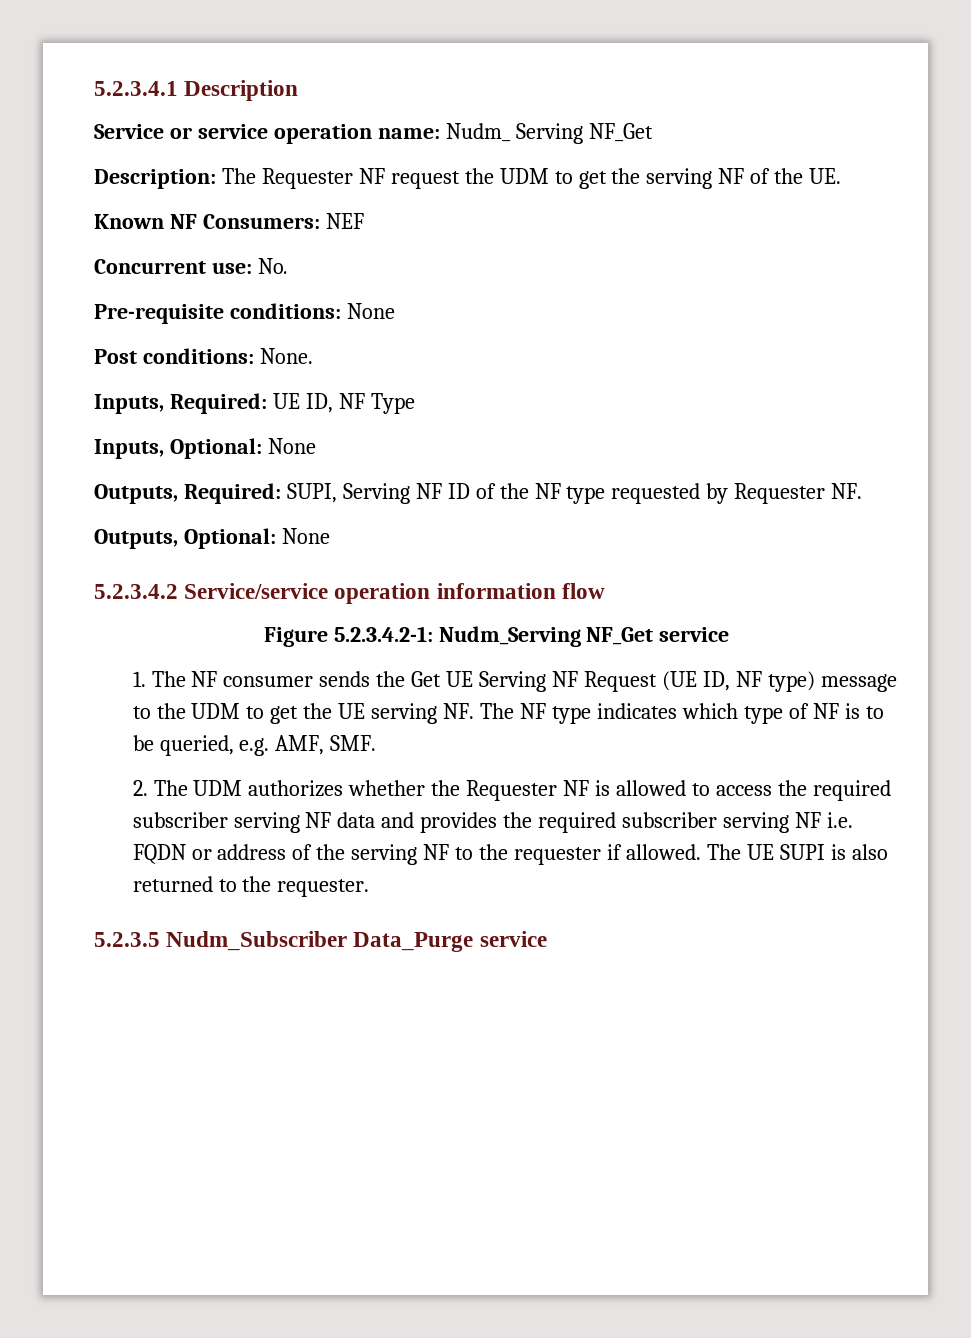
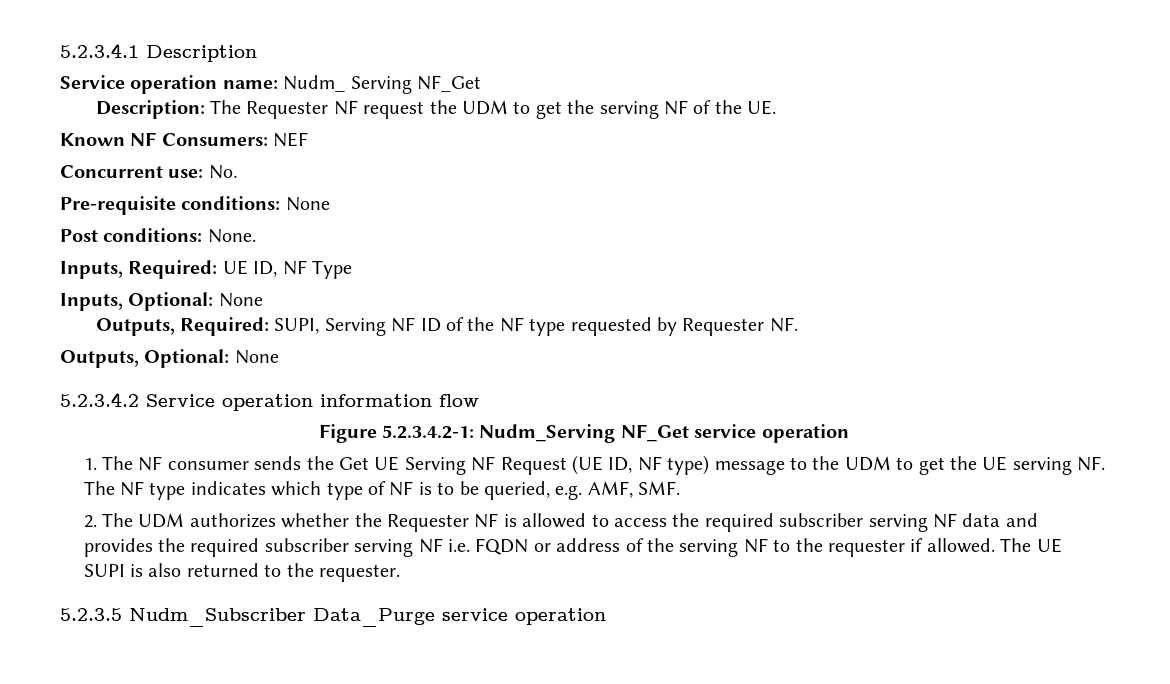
[169,124,268,139] or service -> (125, 82) none
[184,583,329,599] Service/service -> [146,394,215,407] Service
(730, 634) none -> [761,424,849,443] operation
(547, 939) none -> [515,608,606,625] operation

